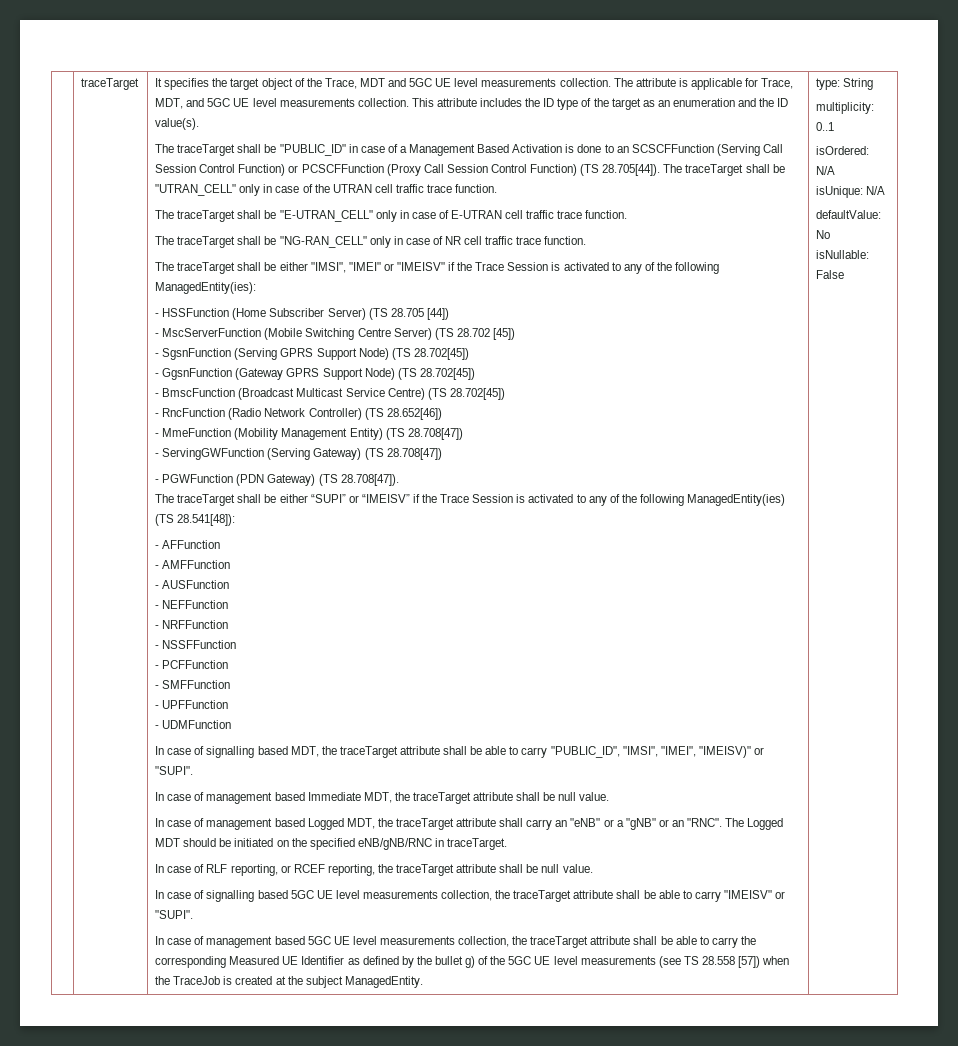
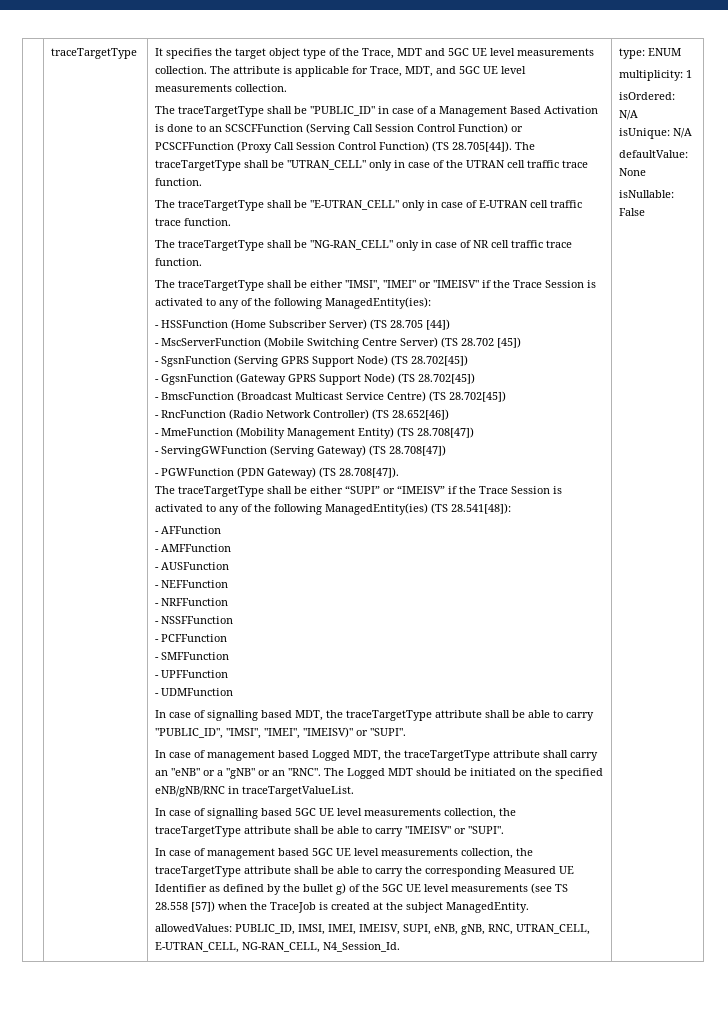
[81,78,140,90] | traceTarget -> [51,48,138,59] | traceTargetType
(293, 84) none -> [303,48,327,59] type
[411,98,789,110] [155,118,200,130] [155,144,236,156] This attribute includes the ID type of the target as an enumeration and the ID value(s). // The traceTarget -> [155,106,265,117] // The traceTargetType
[685,164,744,176] traceTarget -> [155,160,242,171] traceTargetType
[177,210,236,222] traceTarget -> [178,200,265,211] traceTargetType
[177,236,236,248] traceTarget -> [178,240,265,251] traceTargetType
[177,262,236,274] traceTarget -> [178,280,265,291] traceTargetType
[177,494,236,506] traceTarget -> [178,486,265,497] traceTargetType
[339,746,398,758] traceTarget -> [346,710,433,721] traceTargetType
[155,792,610,804] // In case of management based Immediate MDT, the traceTarget attribute shall be null value. -> (407, 732) none
[395,818,454,830] traceTarget -> [404,750,491,761] traceTargetType
[447,838,508,850] [155,864,593,876] traceTarget. // In case of RLF reporting, or RCEF reporting, the traceTarget attribute shall be null value. -> [242,786,355,797] traceTargetValueList.
[513,890,572,902] traceTarget -> [155,826,242,837] traceTargetType
[530,936,589,948] traceTarget -> [155,866,242,877] traceTargetType
(423, 982) none -> [155,924,591,935] [155,942,401,953] // allowedValues: PUBLIC_ID, IMSI, IMEI, IMEISV, SUPI, eNB, gNB, RNC, UTRAN_CELL, E-UTRAN_CELL, NG-RAN_CELL, N4_Session_Id.
[843,78,874,90] String -> [648,48,682,56] ENUM
[816,122,835,131] 0..1 -> [686,70,693,78] 1
[816,210,882,219] [816,230,831,239] defaultValue: No -> [619,150,689,158] [619,168,647,176] defaultValue: None

